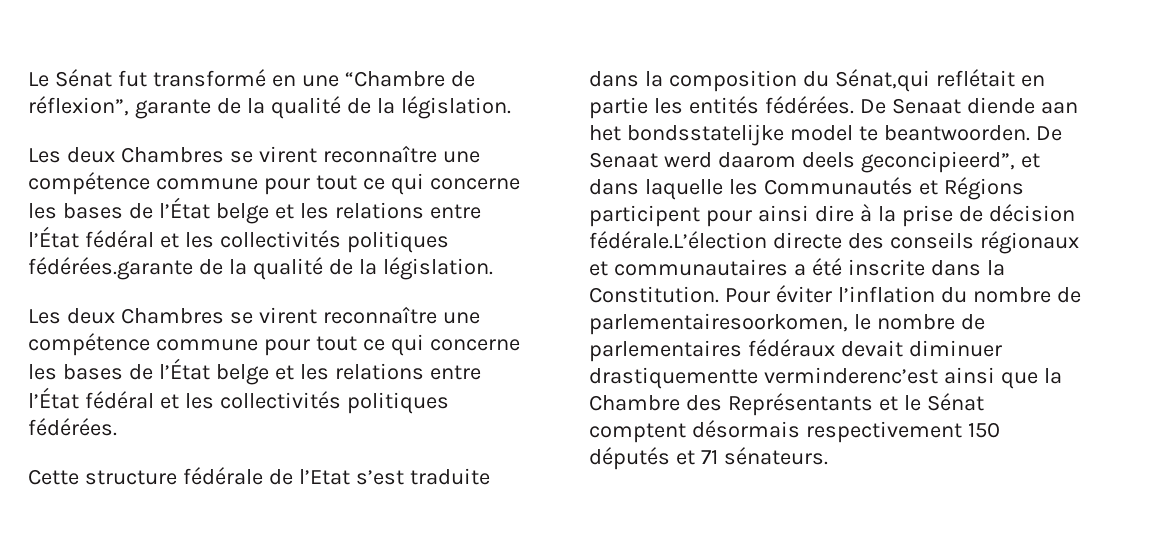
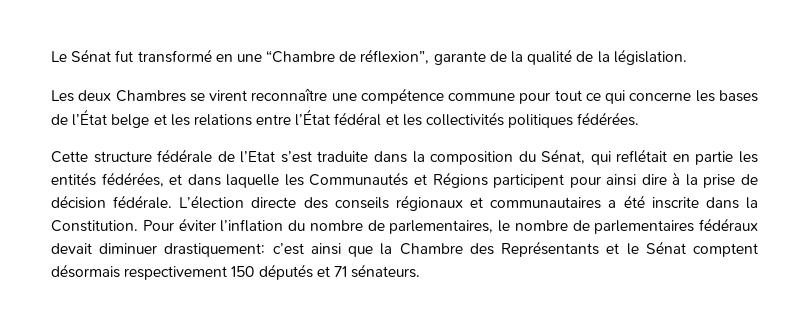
[28,145,480,163] [28,172,520,195] [28,197,481,224] [28,226,449,253] [28,257,493,280] // Les deux Chambres se virent reconnaître une compétence commune pour tout ce qui concerne les bases de l’État belge et les relations entre l’État fédéral et les collectivités politiques fédérées.garante de la qualité de la législation. -> (687, 57) none
[834,69,930,92] Sénat,qui -> [541,149,611,165] Sénat, qui
[764,96,1078,114] [589,124,1062,146] [589,151,1015,173] fédérées. De Senaat diende aan het bondsstatelijke model te beantwoorden. De Senaat werd daarom deels geconcipieerd”, -> [101,172,164,187] fédérées,
[589,231,767,249] fédérale.L’élection -> [113,195,245,209] fédérale. L’élection
[589,313,848,335] parlementairesoorkomen, -> [389,220,494,234] parlementaires,
[589,367,938,389] drastiquementte verminderenc’est -> [164,243,304,257] drastiquement: c’est

